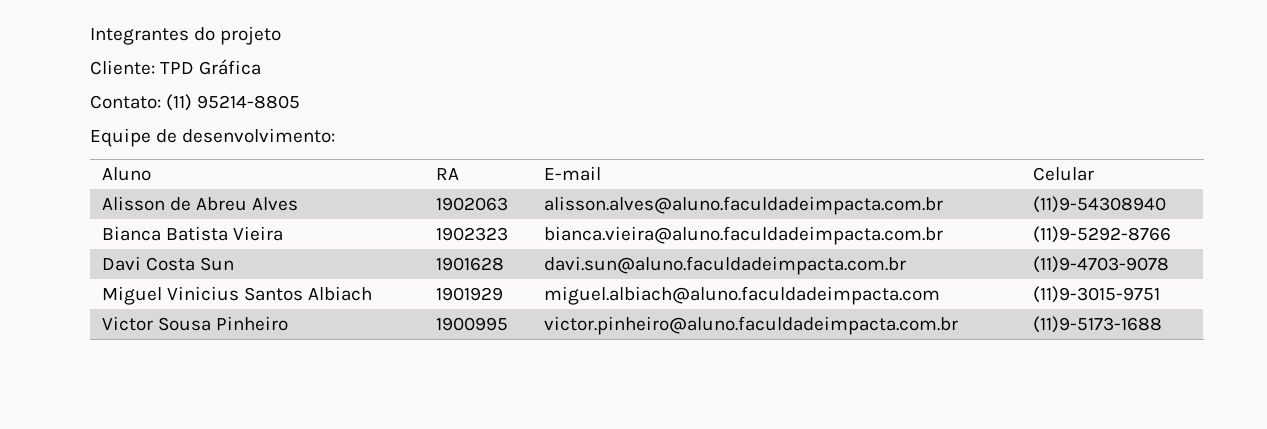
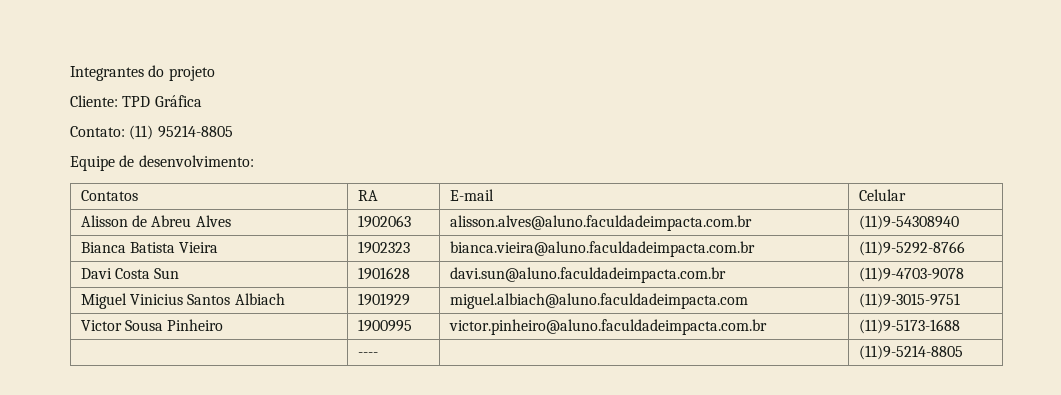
[101,167,151,181] Aluno -> [80,190,138,201] Contatos
(1162, 324) none -> [357,352,378,357] [858,345,963,360] // | ---- | | (11)9-5214-8805

